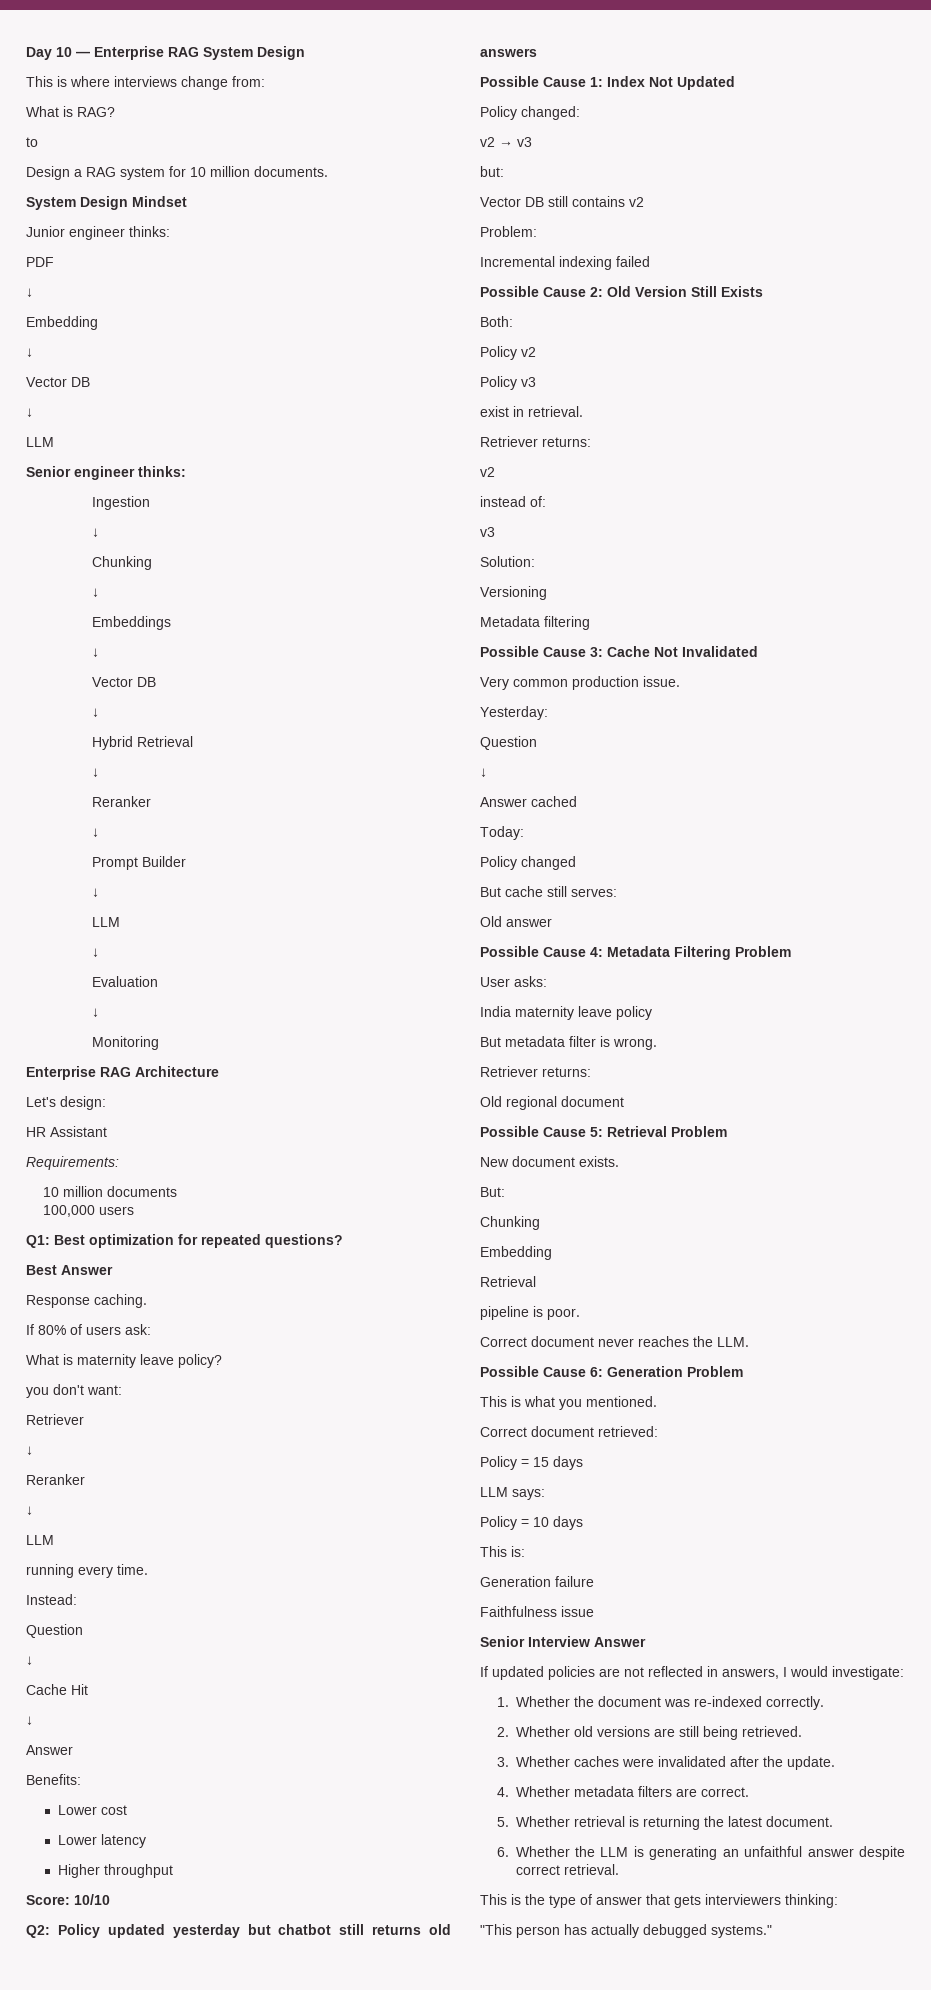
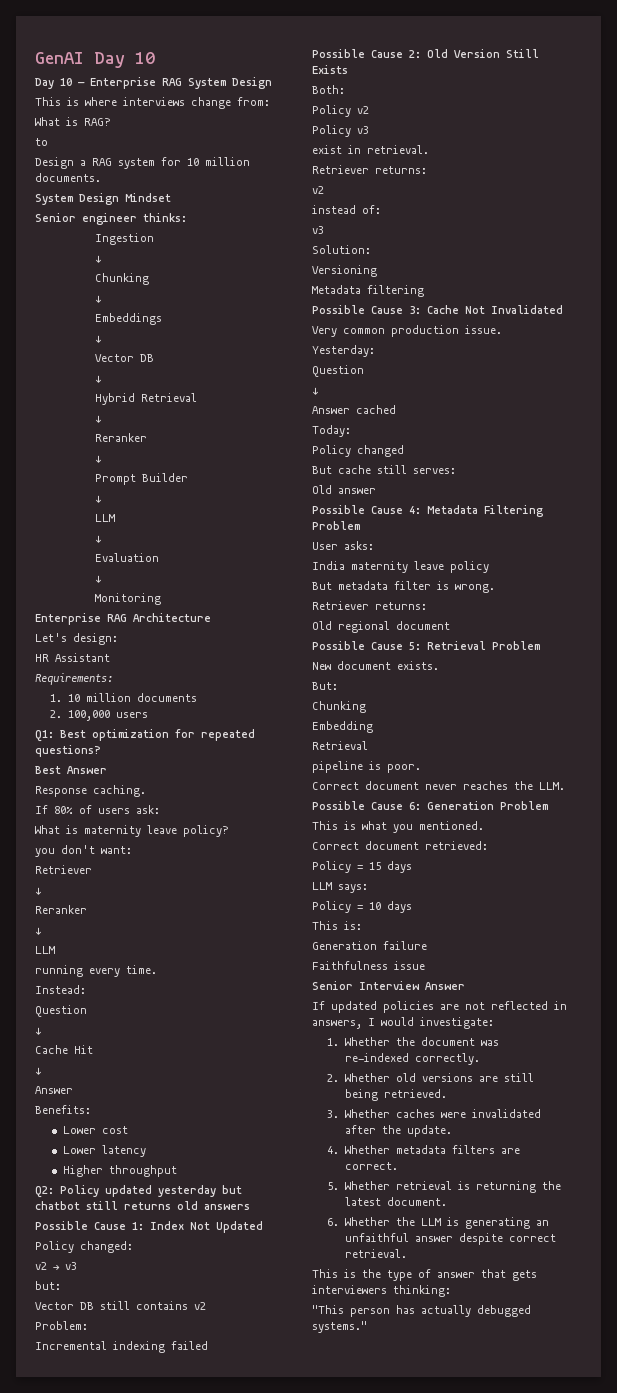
(26, 53) none -> [35,52,155,68] GenAI Day 10 //
[26,226,170,240] [26,257,54,267] [26,288,33,297] [26,316,98,330] [26,348,33,357] [26,377,90,387] [26,408,33,417] [26,437,54,447] // Junior engineer thinks: // PDF // ↓ // Embedding // ↓ // Vector DB // ↓ // LLM -> (171, 197) none
(119, 1163) none -> [49,694,62,702] 1.
(177, 1191) none -> [49,710,62,718] 2.
[26,1894,110,1905] // Score: 10/10 -> (177, 1171) none

